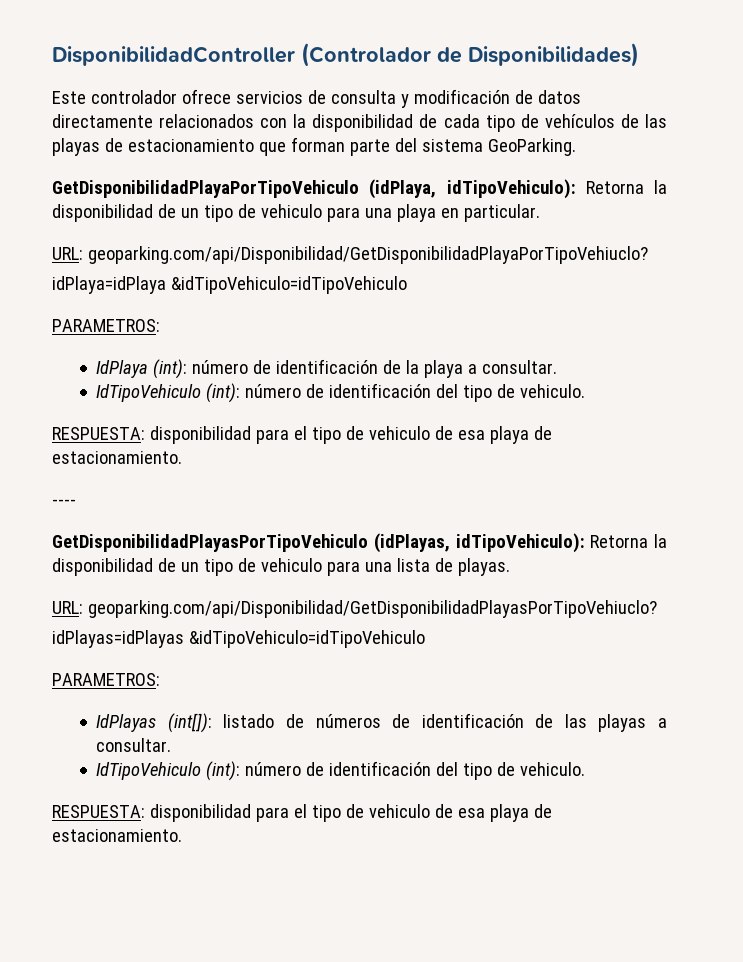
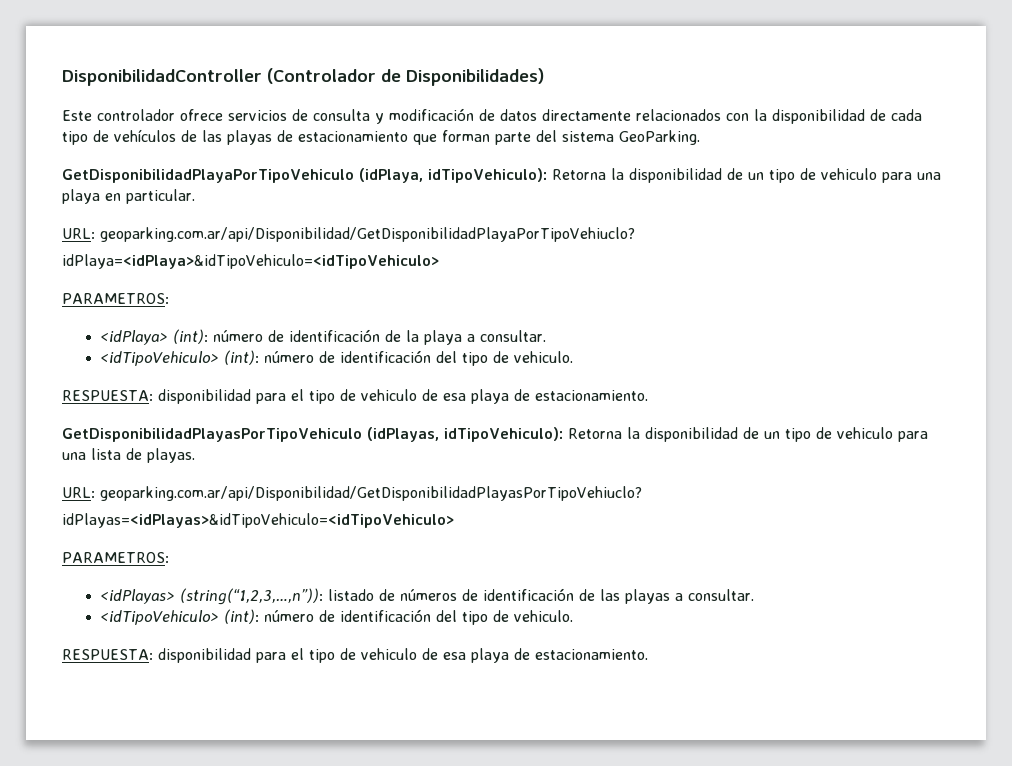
[87,246,648,264] [52,276,407,294] [52,319,160,332] [96,360,149,378] geoparking.com/api/Disponibilidad/GetDisponibilidadPlayaPorTipoVehiuclo? // idPlaya=idPlaya &idTipoVehiculo=idTipoVehiculo // PARAMETROS: // IdPlaya -> [100,227,635,242] [62,254,439,269] [62,293,169,304] [100,330,169,345] geoparking.com.ar/api/Disponibilidad/GetDisponibilidadPlayaPorTipoVehiuclo? // idPlaya=<idPlaya>&idTipoVehiculo=<idTipoVehiculo> // PARAMETROS: // <idPlaya>
[96,384,202,402] IdTipoVehiculo -> [100,351,220,366] <idTipoVehiculo>
[52,499,76,506] // ---- -> (648, 395) none
[87,600,657,618] [52,630,425,648] [52,673,160,686] [96,713,212,733] geoparking.com/api/Disponibilidad/GetDisponibilidadPlayasPorTipoVehiuclo? // idPlayas=idPlayas &idTipoVehiculo=idTipoVehiculo // PARAMETROS: // IdPlayas (int[]): -> [100,486,642,501] [62,513,454,528] [62,552,169,563] [100,588,324,605] geoparking.com.ar/api/Disponibilidad/GetDisponibilidadPlayasPorTipoVehiuclo? // idPlayas=<idPlayas>&idTipoVehiculo=<idTipoVehiculo> // PARAMETROS: // <idPlayas> (string(“1,2,3,…,n”)):
[96,762,202,780] IdTipoVehiculo -> [100,610,220,625] <idTipoVehiculo>

